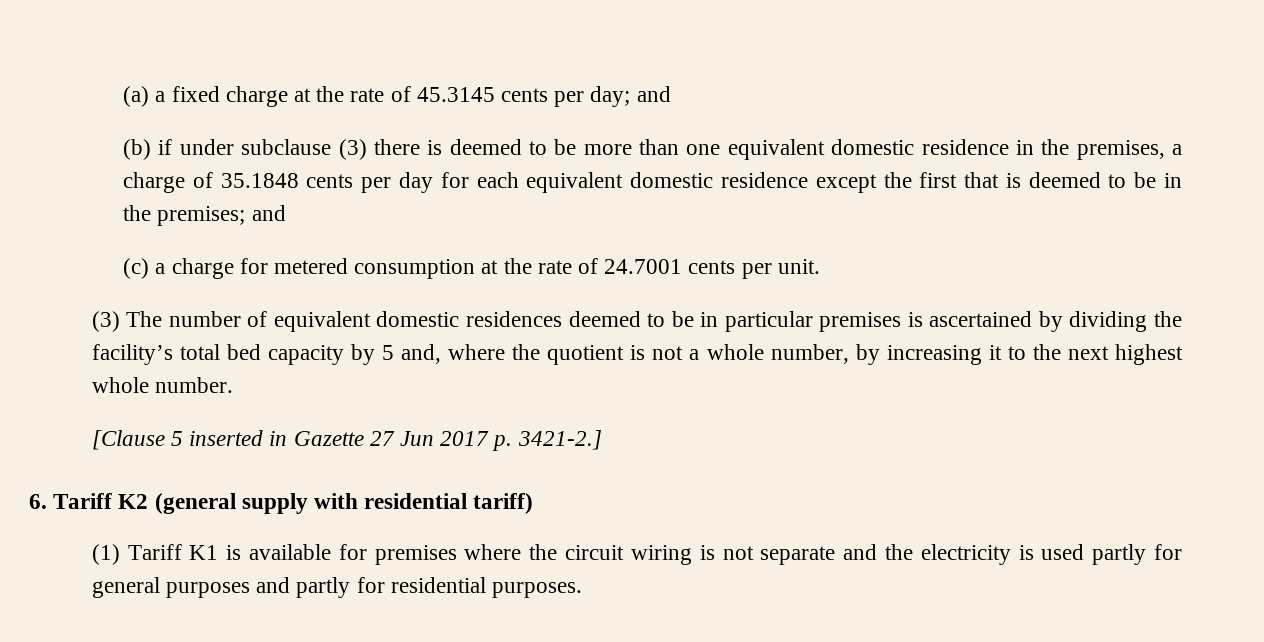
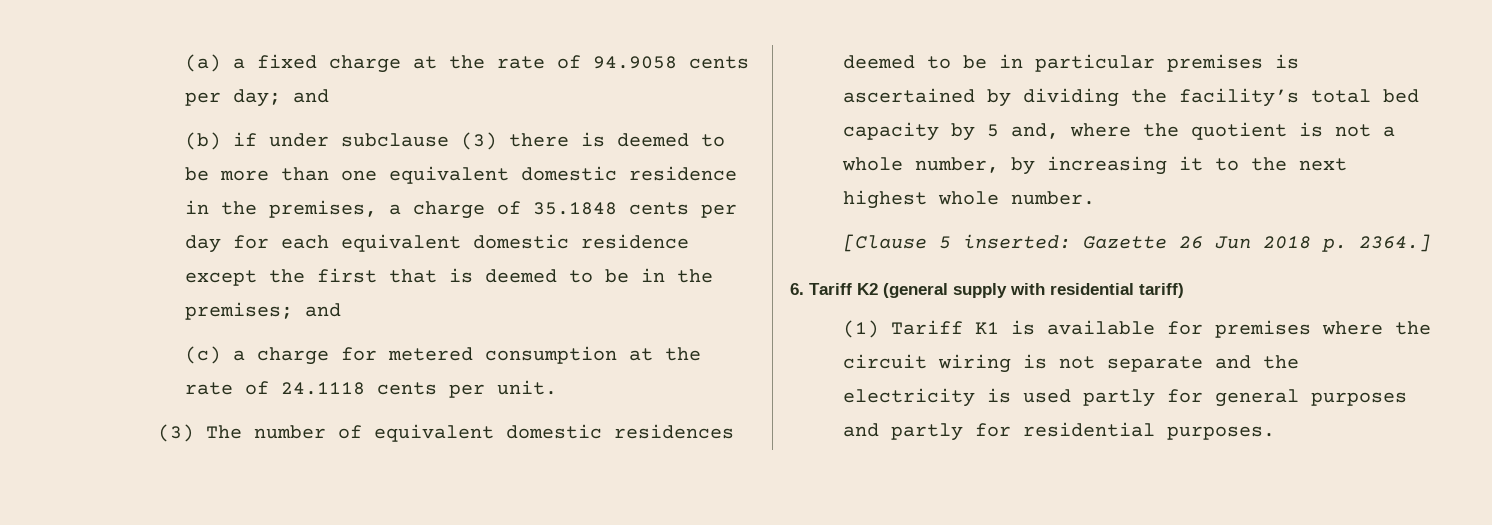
[416,87,495,102] 45.3145 -> [592,56,677,69] 94.9058
[604,259,683,274] 24.7001 -> [280,382,365,395] 24.1118
[189,430,602,451] inserted in Gazette 27 Jun 2017 p. 3421-2.] -> [963,234,1432,252] inserted: Gazette 26 Jun 2018 p. 2364.]

